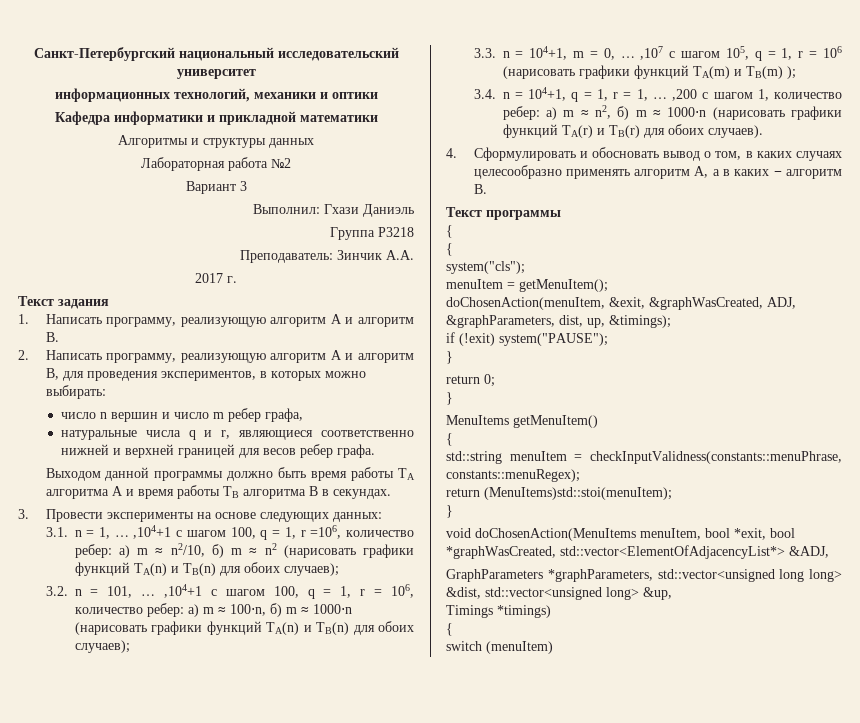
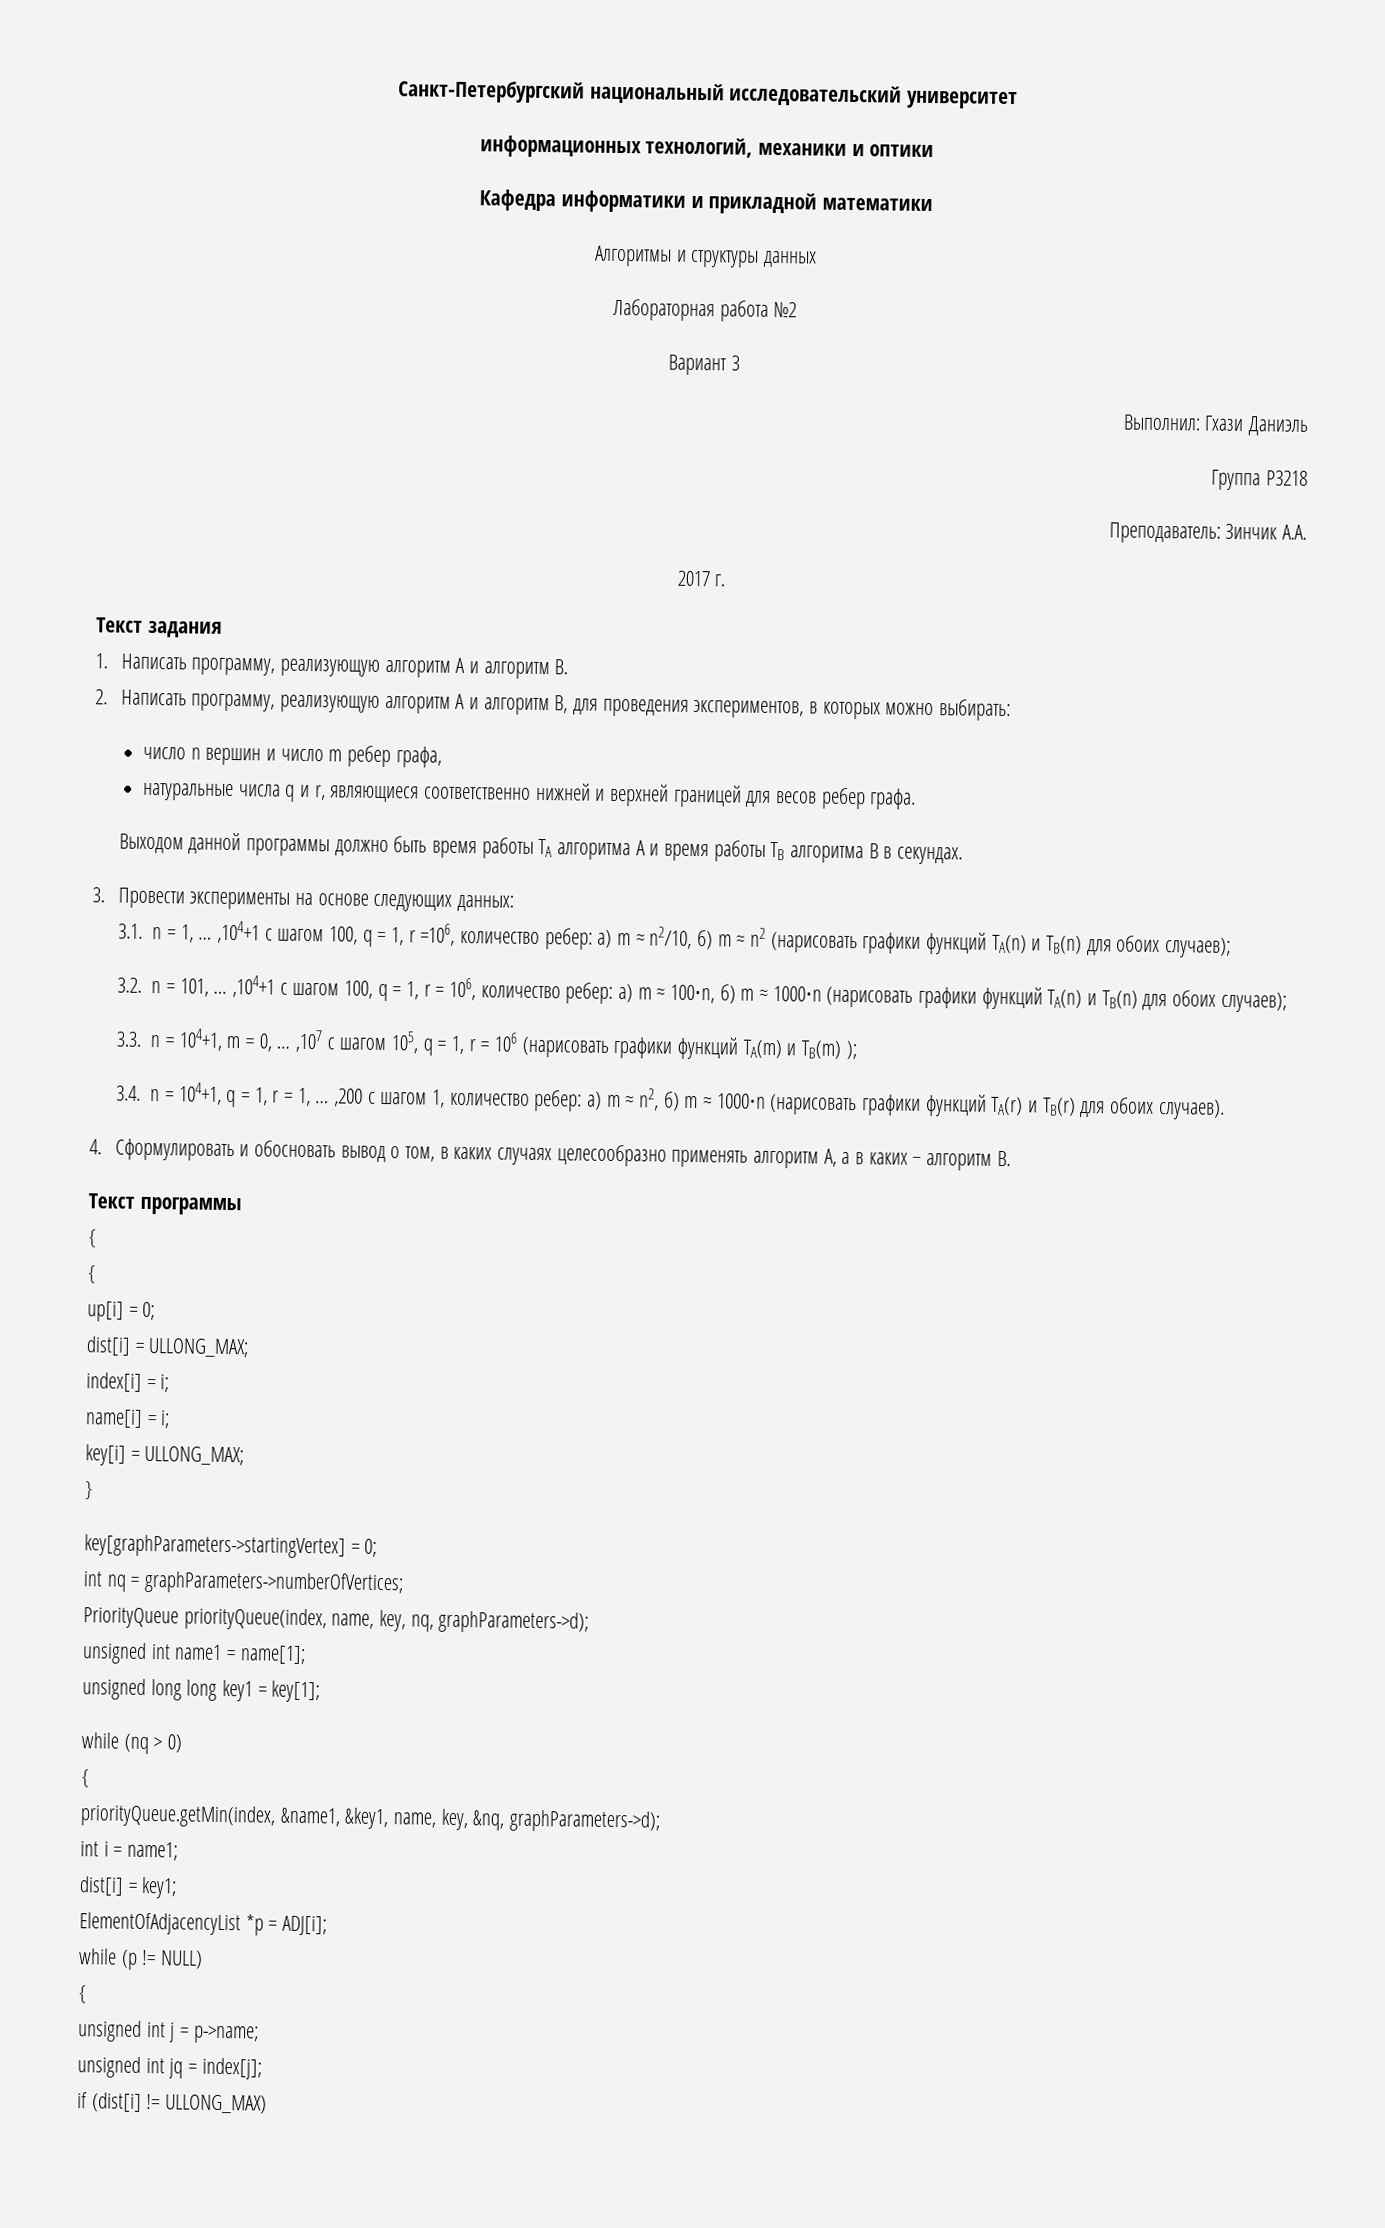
[446,261,525,274] [446,279,608,292] [446,297,796,310] [446,315,671,328] [446,332,608,346] [446,351,453,364] [446,374,495,387] [446,392,453,405] [446,415,598,428] [446,433,453,446] [446,451,842,464] [446,469,580,482] [446,487,672,500] [446,505,453,518] [446,528,795,541] [446,545,829,559] [446,569,842,582] [446,587,672,600] [446,605,551,618] [446,623,453,636] [446,641,553,654] system("cls"); // menuItem = getMenuItem(); // doChosenAction(menuItem, &exit, &graphWasCreated, ADJ, &graphParameters, dist, up, &timings); // if (!exit) system("PAUSE"); // } // return 0; // } // MenuItems getMenuItem() // { // std::string menuItem = checkInputValidness(constants::menuPhrase, constants::menuRegex); // return (MenuItems)std::stoi(menuItem); // } // void doChosenAction(MenuItems menuItem, bool *exit, bool *graphWasCreated, std::vector<ElementOfAdjacencyList*> &ADJ, // GraphParameters *graphParameters, std::vector<unsigned long long> &dist, std::vector<unsigned long> &up, // Timings *timings) // { // switch (menuItem) -> [87,1301,156,1322] [86,1336,250,1358] [86,1372,170,1393] [85,1409,171,1429] [85,1444,245,1466] [84,1481,94,1500] [84,1534,378,1559] [83,1570,405,1596] [83,1607,590,1634] [82,1642,306,1665] [82,1678,321,1703] [81,1732,183,1755] [81,1769,90,1788] [80,1804,661,1833] [80,1841,179,1861] [79,1876,178,1899] [79,1912,328,1936] [78,1948,204,1970] [78,1985,87,2004] [77,2020,259,2044] [77,2056,262,2080] [77,2092,268,2114] up[i] = 0; // dist[i] = ULLONG_MAX; // index[i] = i; // name[i] = i; // key[i] = ULLONG_MAX; // } // key[graphParameters->startingVertex] = 0; // int nq = graphParameters->numberOfVertices; // PriorityQueue priorityQueue(index, name, key, nq, graphParameters->d); // unsigned int name1 = name[1]; // unsigned long long key1 = key[1]; // while (nq > 0) // { // priorityQueue.getMin(index, &name1, &key1, name, key, &nq, graphParameters->d); // int i = name1; // dist[i] = key1; // ElementOfAdjacencyList *p = ADJ[i]; // while (p != NULL) // { // unsigned int j = p->name; // unsigned int jq = index[j]; // if (dist[i] != ULLONG_MAX)

